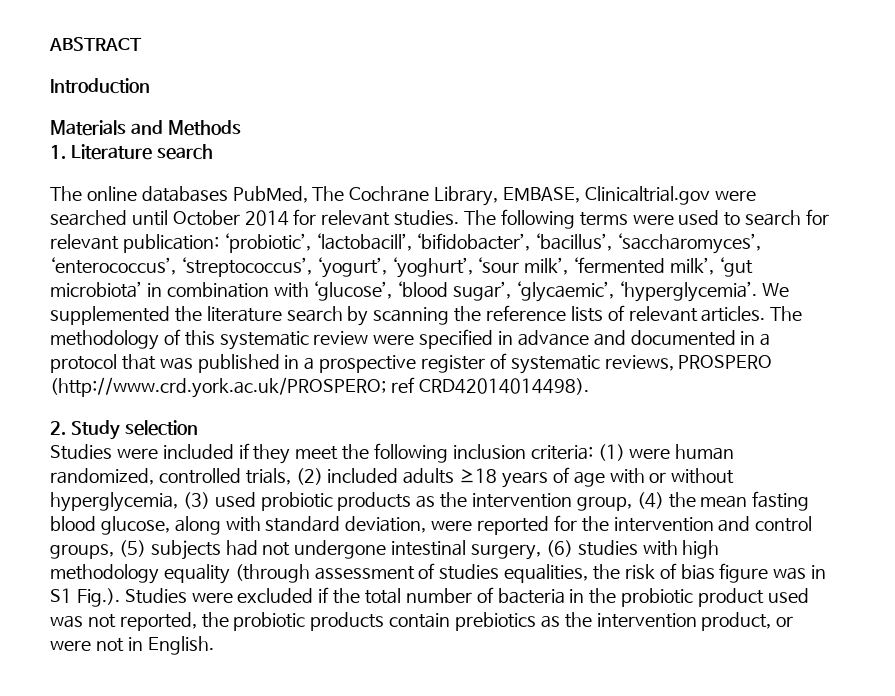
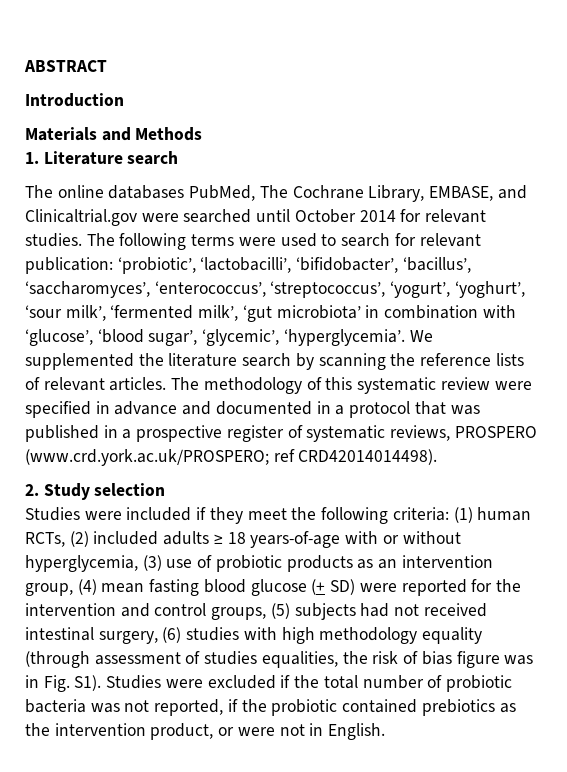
(580, 195) none -> [497,185,527,199] and
[315,233,412,251] ‘lactobacill’, -> [200,257,292,273] ‘lactobacilli’,
[516,281,615,302] ‘glycaemic’, -> [202,329,280,346] ‘glycemic’,
[50,377,386,398] (http://www.crd.york.ac.uk/PROSPERO; -> [25,449,269,466] (www.crd.york.ac.uk/PROSPERO;
[452,444,526,459] inclusion -> (389, 515) none
[629,444,735,460] [50,467,605,488] were human randomized, controlled trials, (2) included adults ≥18 years of age -> [477,507,532,521] [25,531,341,548] human RCTs, (2) included adults ≥ 18 years-of-age
[214,492,256,507] used -> [166,555,213,568] use of
[440,492,468,508] the -> [378,559,398,569] an
[668,492,696,508] the -> (97, 587) none
[100,516,427,535] glucose, along with standard deviation, -> [250,579,356,596] glucose (+ SD)
[294,540,387,559] undergone -> [423,603,487,617] received
[50,588,120,607] S1 Fig.). -> [43,675,102,692] Fig. S1).
[497,588,809,607] bacteria in the probiotic product used -> [445,675,512,692] [25,699,86,713] probiotic bacteria
[201,612,451,631] the probiotic products contain -> [227,699,418,716] if the probiotic contained

